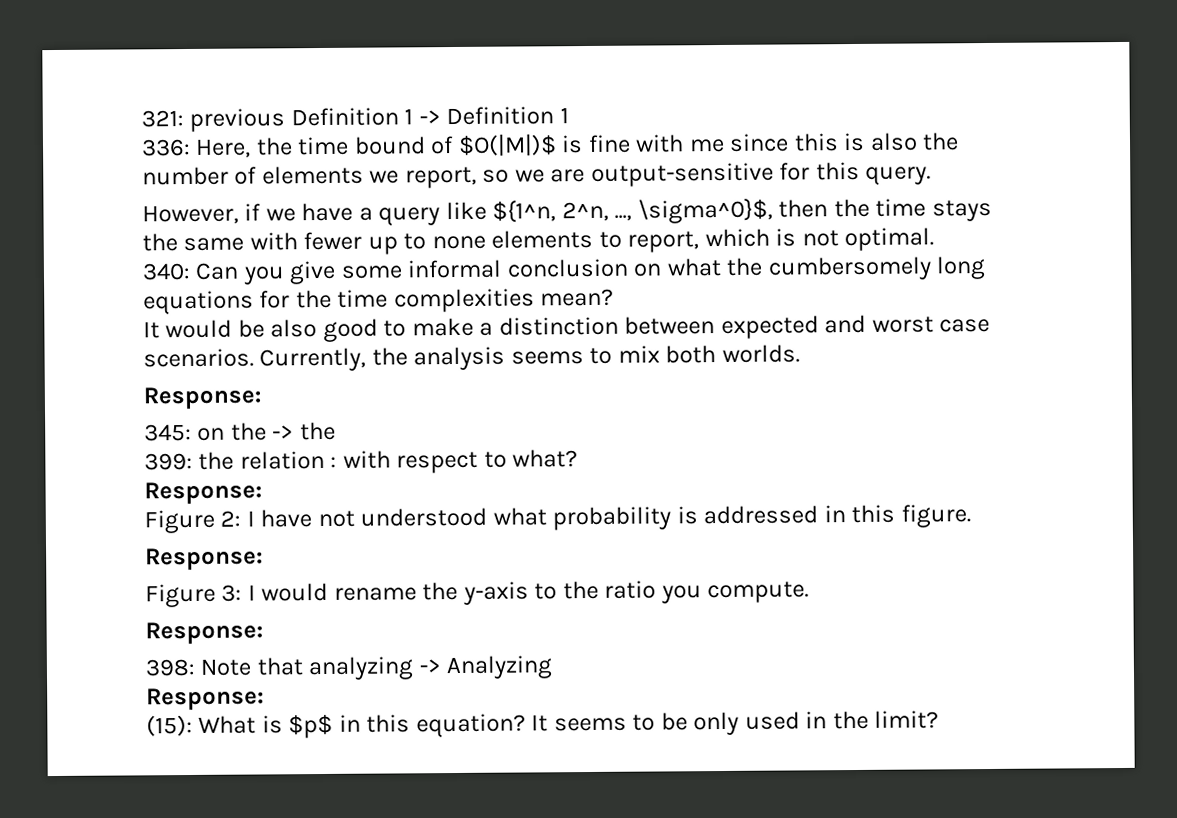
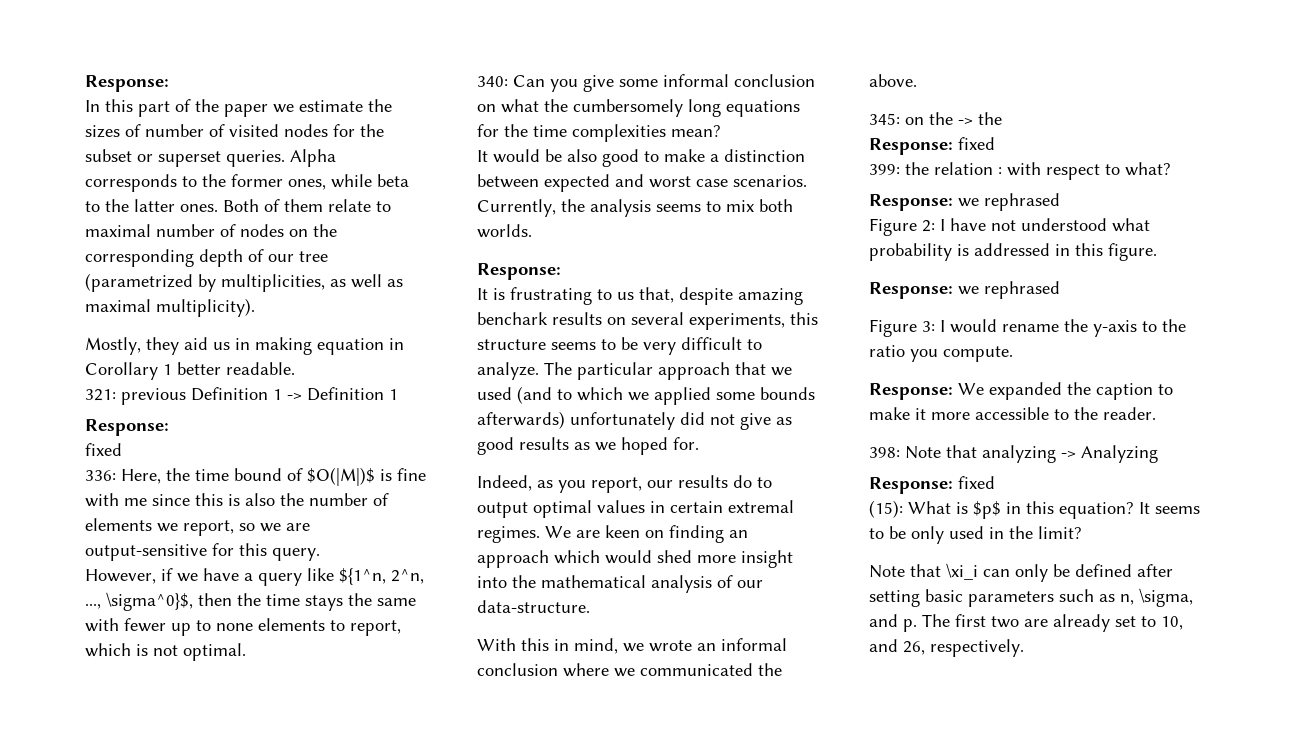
(141, 119) none -> [85,75,169,92] [85,99,392,117] [85,124,384,138] [85,149,336,167] [85,174,409,192] [85,199,391,212] [85,224,337,237] [85,249,328,267] [85,273,403,292] [85,298,255,317] [85,337,404,355] [85,362,295,380] Response: // In this part of the paper we estimate the sizes of number of visited nodes for the subset or superset queries. Alpha corresponds to the former ones, while beta to the latter ones. Both of them relate to maximal number of nodes on the corresponding depth of our tree (parametrized by multiplicities, as well as maximal multiplicity). // Mostly, they aid us in making equation in Corollary 1 better readable. //
(569, 115) none -> [85,419,169,436] [85,443,122,456] // Response: // fixed
(261, 398) none -> [477,287,803,305] [477,312,818,330] [477,337,762,355] [477,362,792,380] [477,386,815,405] [477,411,792,430] [477,437,699,455] [477,475,772,493] [477,500,794,518] [477,525,748,543] [477,550,793,568] [477,575,763,593] [477,600,590,613] [477,638,787,654] [477,663,782,677] [869,74,917,87] // It is frustrating to us that, despite amazing benchark results on several experiments, this structure seems to be very difficult to analyze. The particular approach that we used (and to which we applied some bounds afterwards) unfortunately did not give as good results as we hoped for. // Indeed, as you report, our results do to output optimal values in certain extremal regimes. We are keen on finding an approach which would shed more insight into the mathematical analysis of our data-structure. // With this in mind, we wrote an informal conclusion where we communicated the above.
(336, 431) none -> [869,137,995,155] // Response: fixed
(262, 493) none -> [958,193,1060,211] we rephrased
(263, 559) none -> [958,281,1060,299] we rephrased
(263, 633) none -> [958,382,1173,400] [869,407,1156,420] We expanded the caption to make it more accessible to the reader.
(264, 699) none -> [958,476,995,489] fixed
(940, 719) none -> [869,563,1173,582] [869,588,1193,607] [869,614,1183,632] [869,639,1024,657] // Note that \xi_i can only be defined after setting basic parameters such as n, \sigma, and p. The first two are already set to 10, and 26, respectively.

